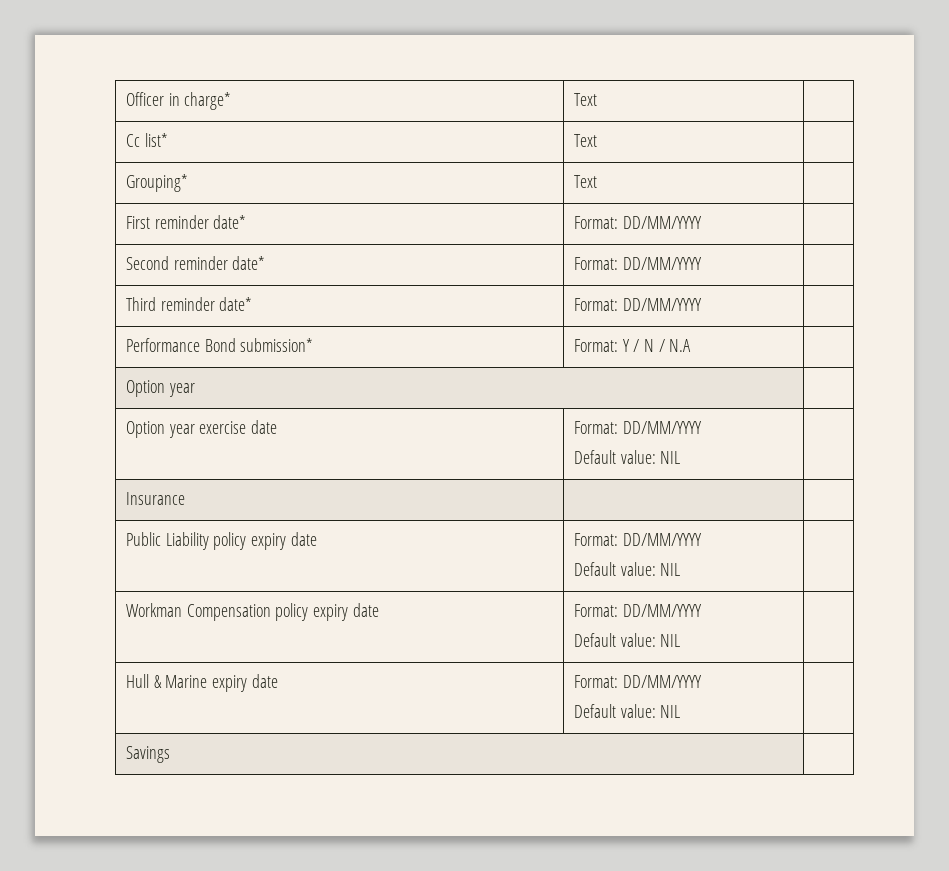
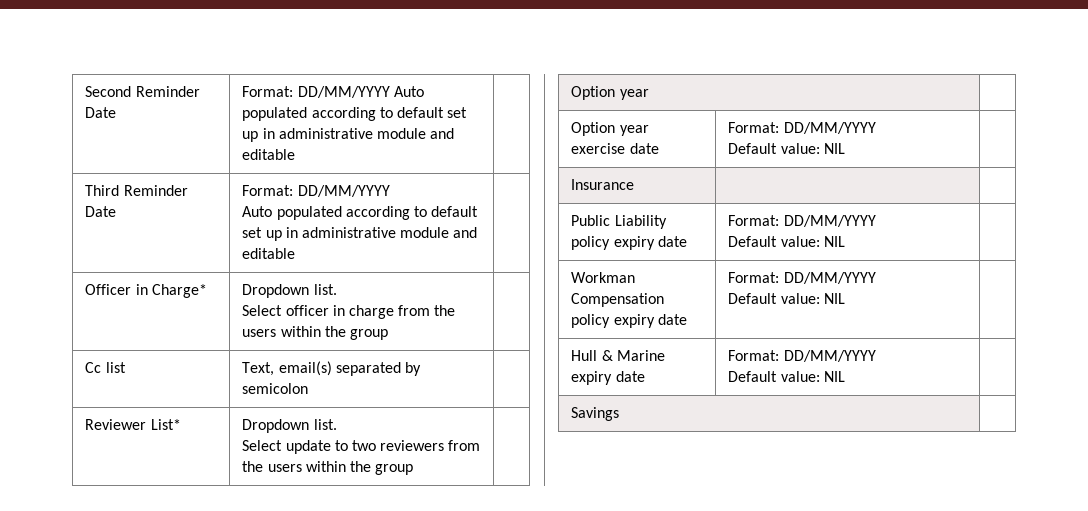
[125,92,232,110] [573,93,597,106] [125,133,168,147] [573,134,597,147] [125,174,188,192] [573,175,597,188] [125,215,247,229] [573,216,702,229] [125,256,266,270] [573,257,702,270] [125,297,253,311] [573,298,702,311] [125,338,314,352] [573,339,692,352] Officer in charge* | Text | // Cc list* | Text | // Grouping* | Text | // First reminder date* | Format: DD/MM/YYYY | // Second reminder date* | Format: DD/MM/YYYY | // Third reminder date* | Format: DD/MM/YYYY | // Performance Bond submission* | Format: Y / N / N.A -> [85,86,200,97] [85,107,117,118] [242,86,424,98] [242,107,468,121] [242,128,455,142] [242,149,296,160] [85,185,188,196] [85,206,117,217] [242,185,390,197] [242,206,479,220] [242,227,478,241] [242,248,296,259] [85,284,207,298] [242,284,337,298] [242,305,456,319] [242,326,388,340] [85,362,126,373] [242,361,421,376] [242,383,309,394] [85,419,181,430] [242,419,337,433] [242,440,481,454] [242,461,414,475] Second Reminder Date | Format: DD/MM/YYYY Auto populated according to default set up in administrative module and editable | // Third Reminder Date | Format: DD/MM/YYYY // Auto populated according to default set up in administrative module and editable | // Officer in Charge* | Dropdown list. // Select officer in charge from the users within the group | // Cc list | Text, email(s) separated by semicolon | // Reviewer List* | Dropdown list. // Select update to two reviewers from the users within the group

